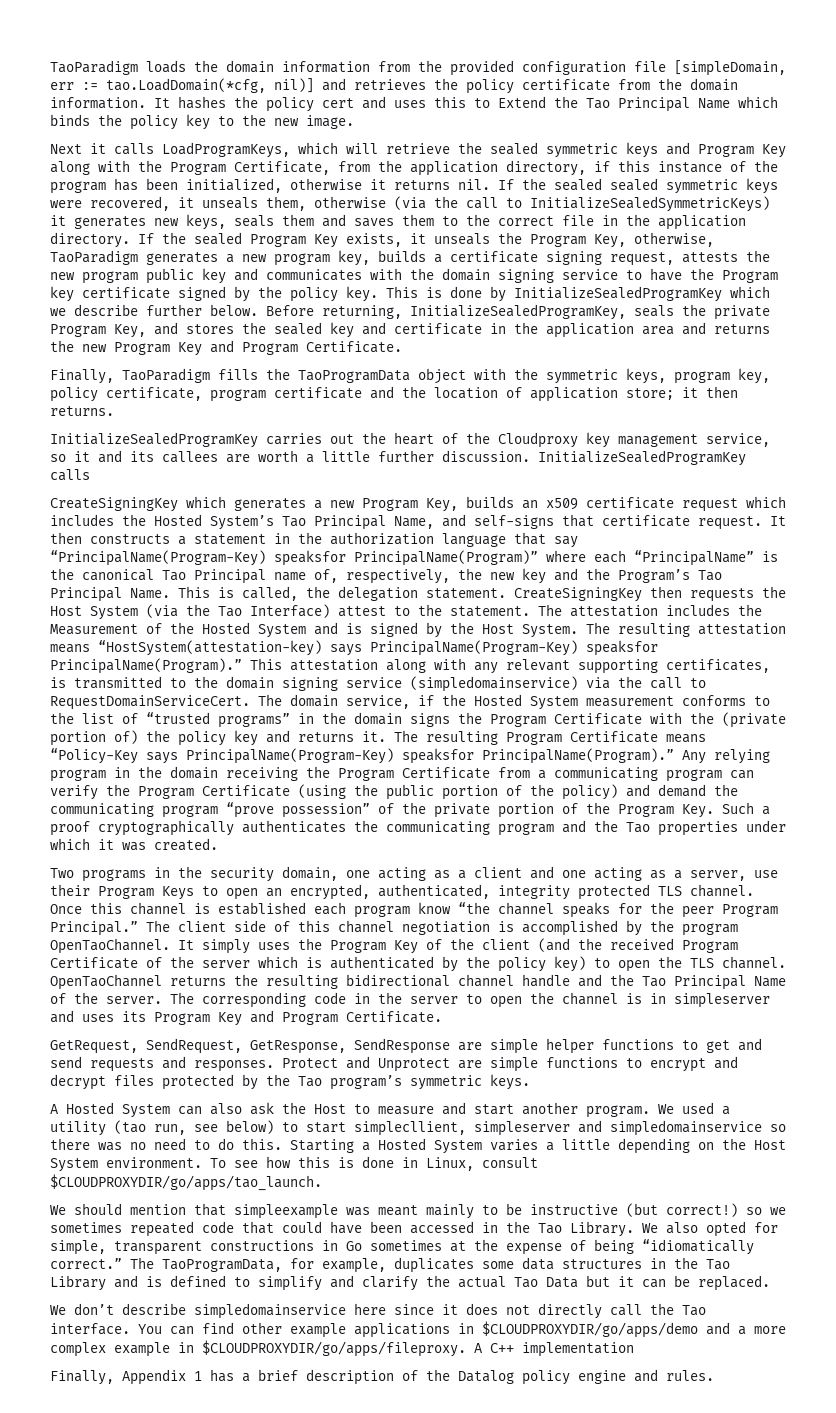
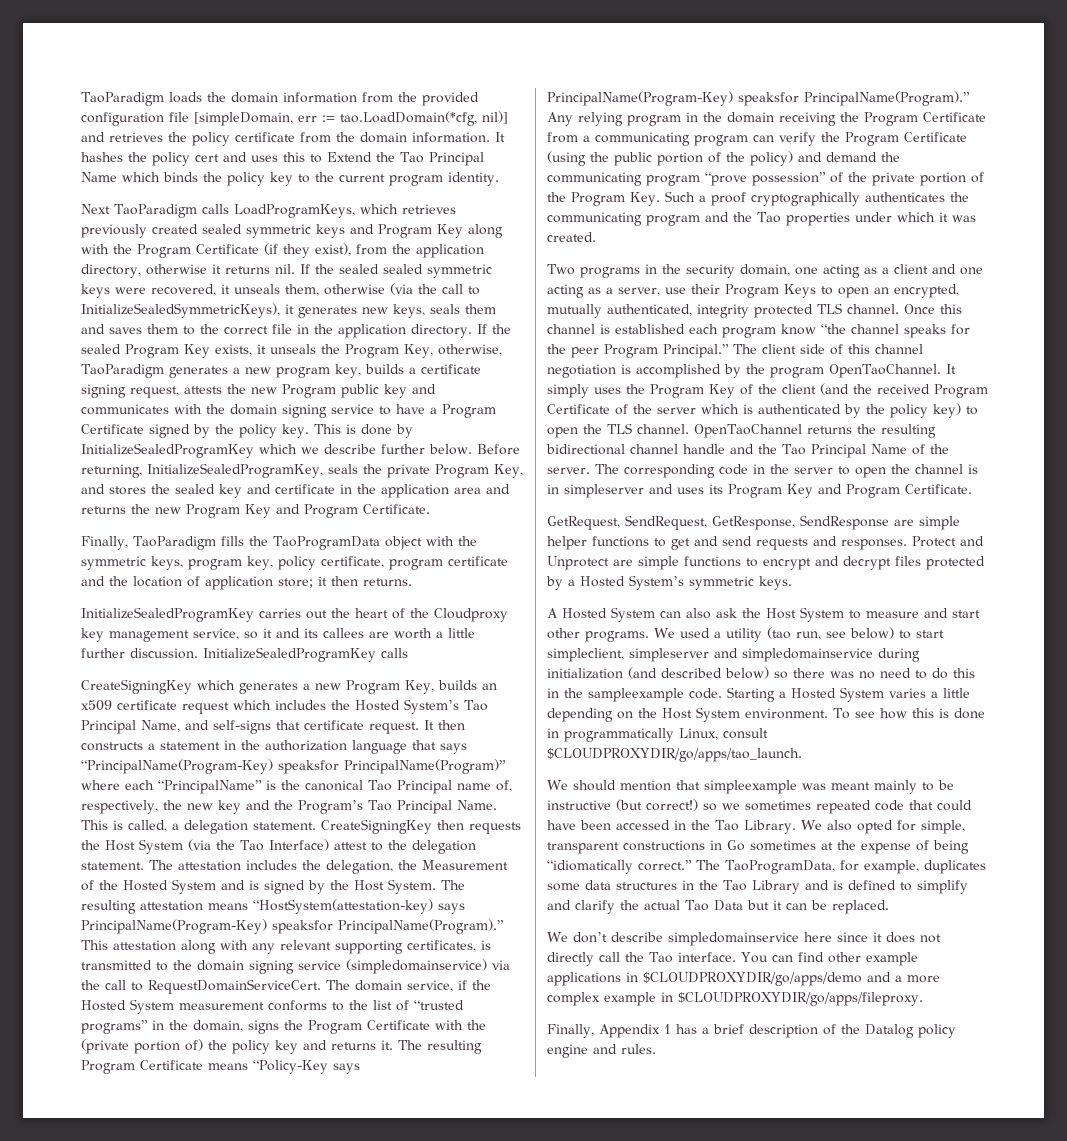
[274,115,354,129] new image. -> [339,172,499,186] current program identity.
[90,143,106,154] it -> [114,204,197,218] TaoParadigm
[346,142,482,154] will retrieve the -> [401,204,456,214] [81,224,198,238] retrieves previously created
[234,160,778,176] [50,178,282,194] Certificate, from the application directory, if this instance of the program has been initialized, -> [196,243,484,258] [81,264,141,278] Certificate (if they exist), from the application directory,
[530,196,770,212] InitializeSealedSymmetricKeys) -> [81,303,280,318] InitializeSealedSymmetricKeys),
[82,271,138,284] program -> [282,384,336,398] Program
[690,268,778,283] [50,286,170,302] the Program key certificate -> [430,404,496,418] [81,424,144,434] a Program Certificate
[554,536,578,548] say -> [440,743,467,754] says
[306,586,330,598] the -> [172,823,179,830] a
(442, 610) none -> [411,840,476,854] delegation
(762, 610) none -> [326,860,417,874] delegation, the
[354,712,402,725] domain -> [193,1020,243,1032] domain,
(370, 892) none -> [547,304,602,318] mutually
[266,1074,402,1090] the Tao program’s -> [568,575,684,590] a Hosted System’s
(346, 1109) none -> [800,607,844,622] System
[522,1102,650,1118] another program. -> [547,628,649,642] other programs.
[354,1121,466,1136] simplecllient, -> [547,648,624,662] simpleclient,
(762, 1128) none -> [878,648,920,662] [547,667,769,679] during initialization (and described below)
[242,1138,282,1150] this. -> [953,668,975,678] [547,688,722,702] this in the sampleexample code.
(418, 1162) none -> [564,728,674,742] programmatically
[474,1342,634,1357] A C++ implementation -> (923, 999) none

